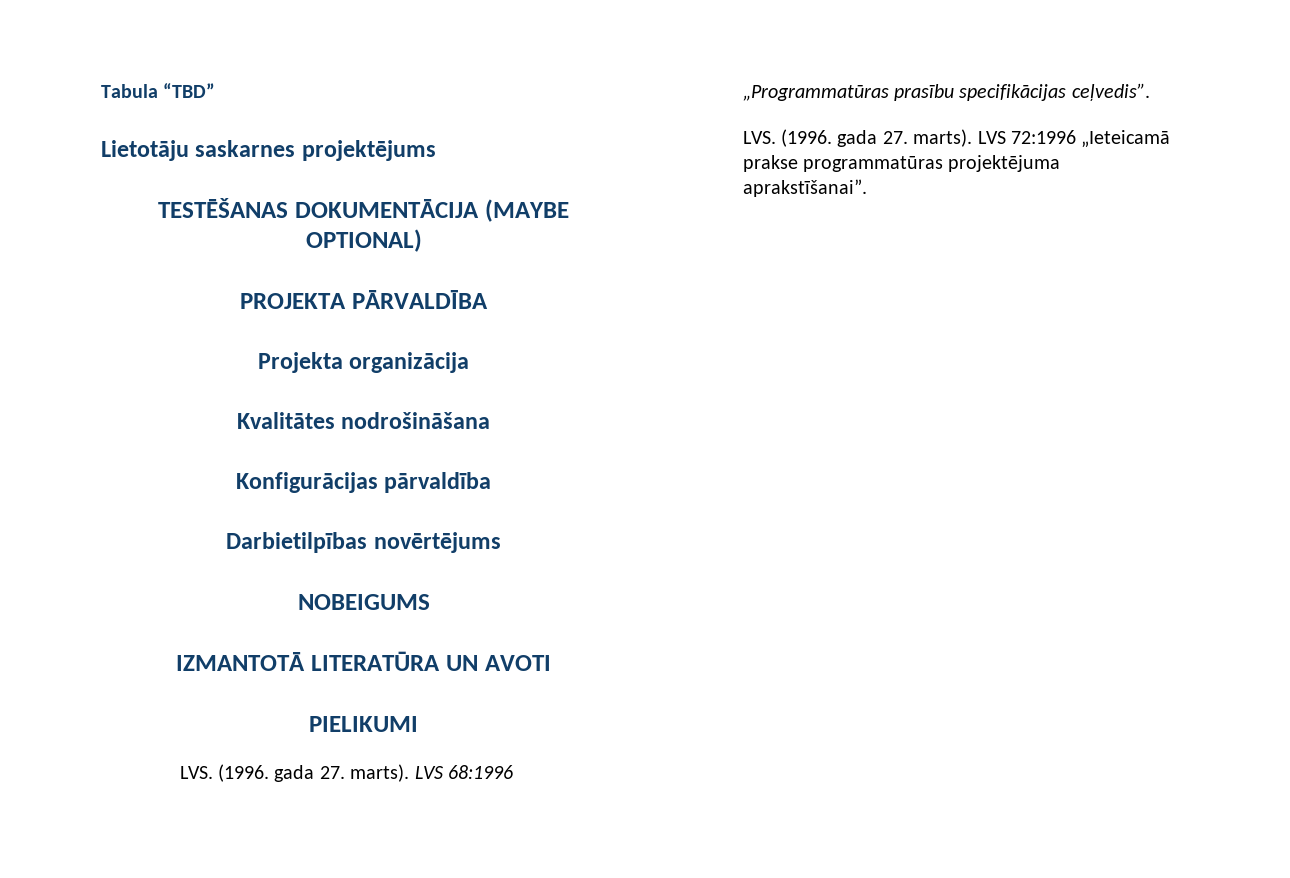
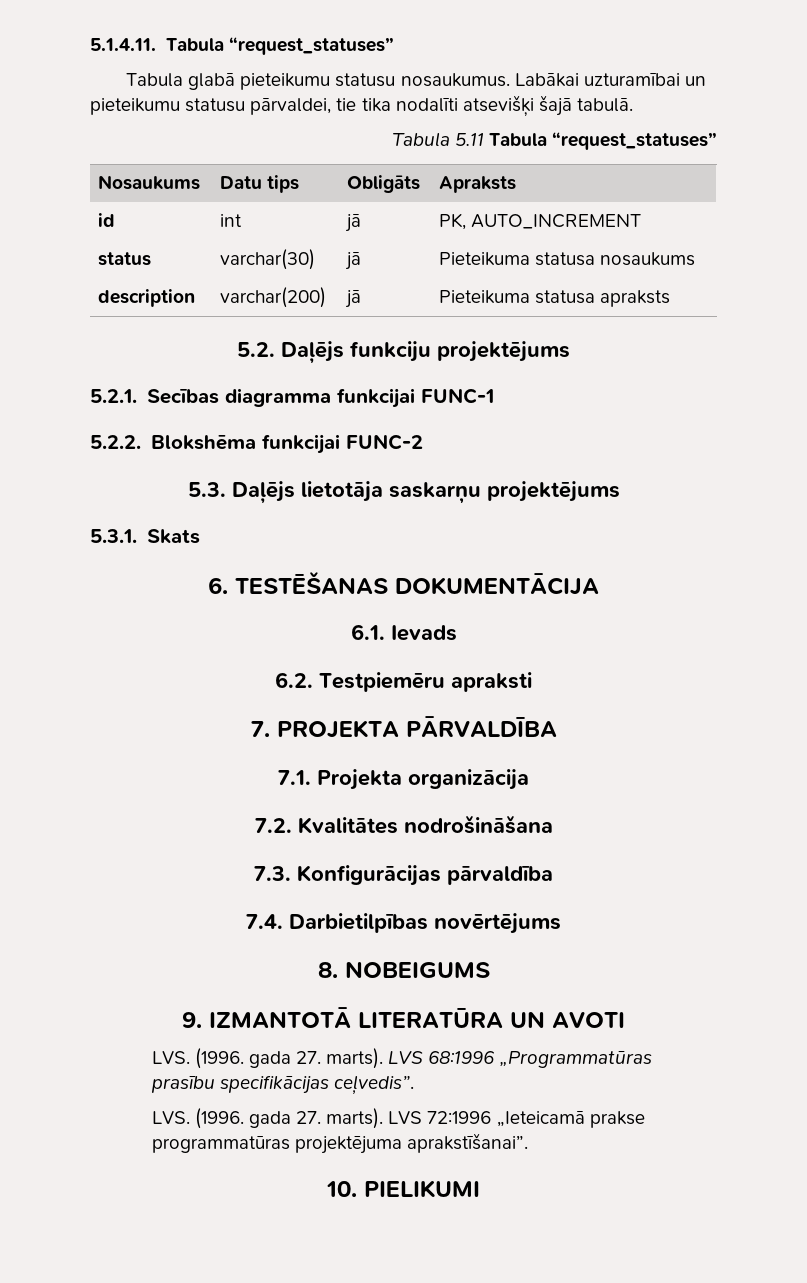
[101,83,216,98] [101,140,436,161] [158,198,569,222] [305,229,422,252] Tabula “TBD” // Lietotāju saskarnes projektējums // TESTĒŠANAS DOKUMENTĀCIJA (MAYBE OPTIONAL) // -> [90,37,394,55] [125,73,706,90] [90,95,634,117] [392,132,717,150] [98,175,201,190] [220,175,300,193] [347,175,421,193] [439,176,517,193] [98,213,116,227] [220,214,243,227] [345,214,362,232] [439,213,642,230] [98,252,152,266] [220,249,316,270] [345,252,362,270] [439,252,696,266] [98,289,196,307] [220,287,327,308] [345,290,362,308] [439,290,671,307] [237,341,570,364] [90,388,494,408] [90,434,423,454] [187,481,620,504] [90,529,200,544] [208,571,599,596] [350,624,457,641] [275,672,532,692] [250,721,270,737] 5.1.4.11. Tabula “request_statuses” // Tabula glabā pieteikumu statusu nosaukumus. Labākai uzturamībai un pieteikumu statusu pārvaldei, tie tika nodalīti atsevišķi šajā tabulā. // Tabula 5.11 Tabula “request_statuses” // Nosaukums | Datu tips | Obligāts | Apraksts // id | int | jā | PK, AUTO_INCREMENT // status | varchar(30) | jā | Pieteikuma statusa nosaukums // description | varchar(200) | jā | Pieteikuma statusa apraksts // 5.2. Daļējs funkciju projektējums // 5.2.1. Secības diagramma funkcijai FUNC-1 // 5.2.2. Blokshēma funkcijai FUNC-2 // 5.3. Daļējs lietotāja saskarņu projektējums // 5.3.1. Skats // 6. TESTĒŠANAS DOKUMENTĀCIJA // 6.1. Ievads // 6.2. Testpiemēru apraksti // 7.
(488, 299) none -> [278,770,311,785] 7.1.
(470, 362) none -> [254,818,292,833] 7.2.
(491, 420) none -> [254,866,291,881] 7.3.
(492, 482) none -> [246,914,283,929] 7.4.
(501, 542) none -> [317,962,338,978] 8.
(430, 602) none -> [182,1012,202,1028] 9.
[309,716,418,732] // PIELIKUMI -> (625, 1020) none
(867, 188) none -> [326,1180,480,1198] // 10. PIELIKUMI

